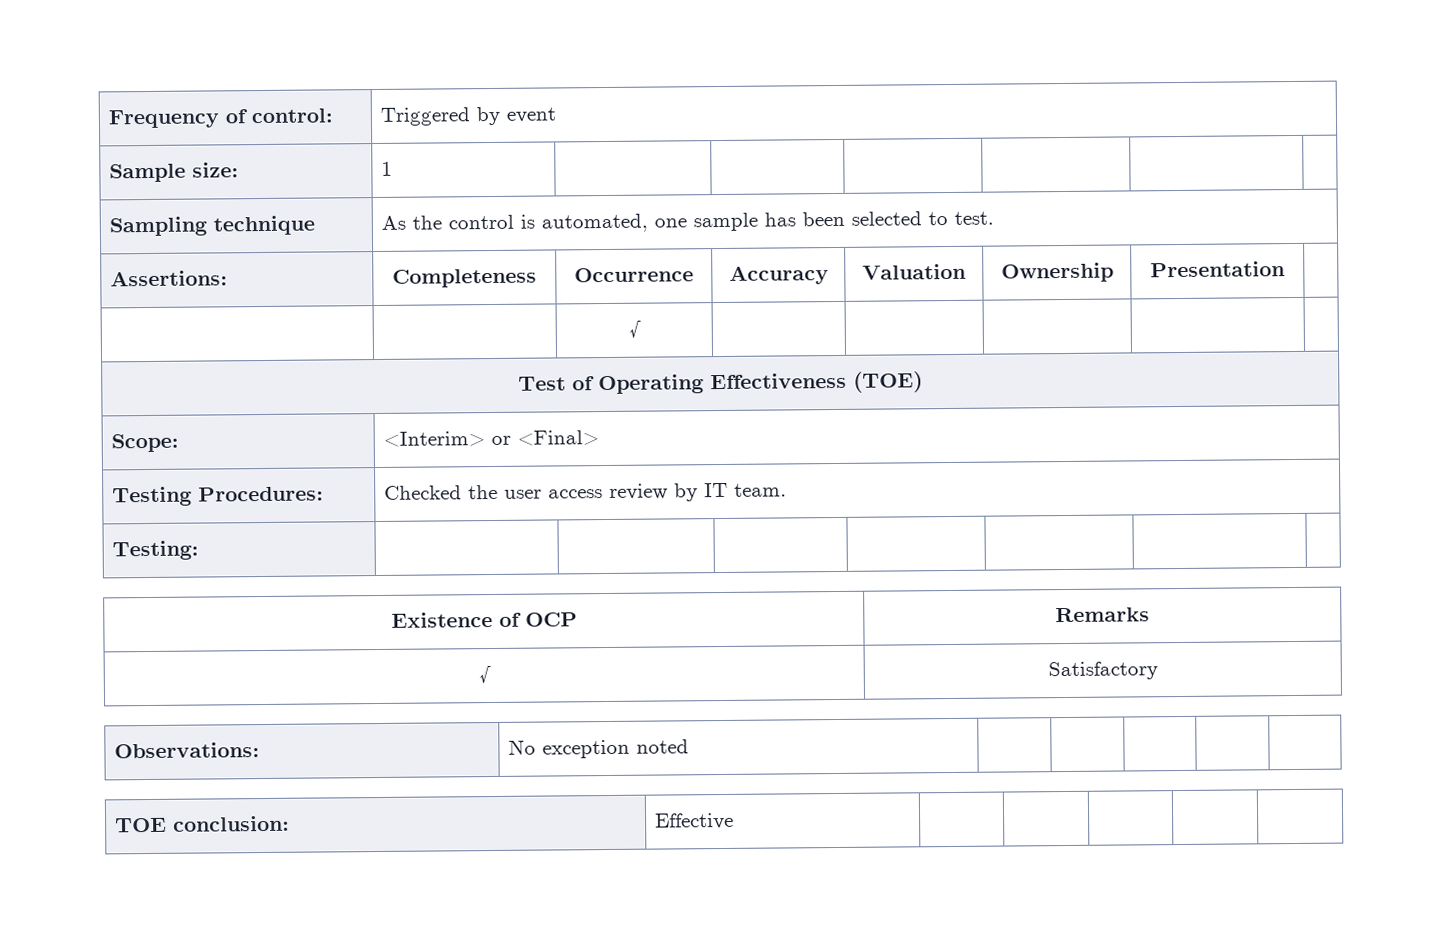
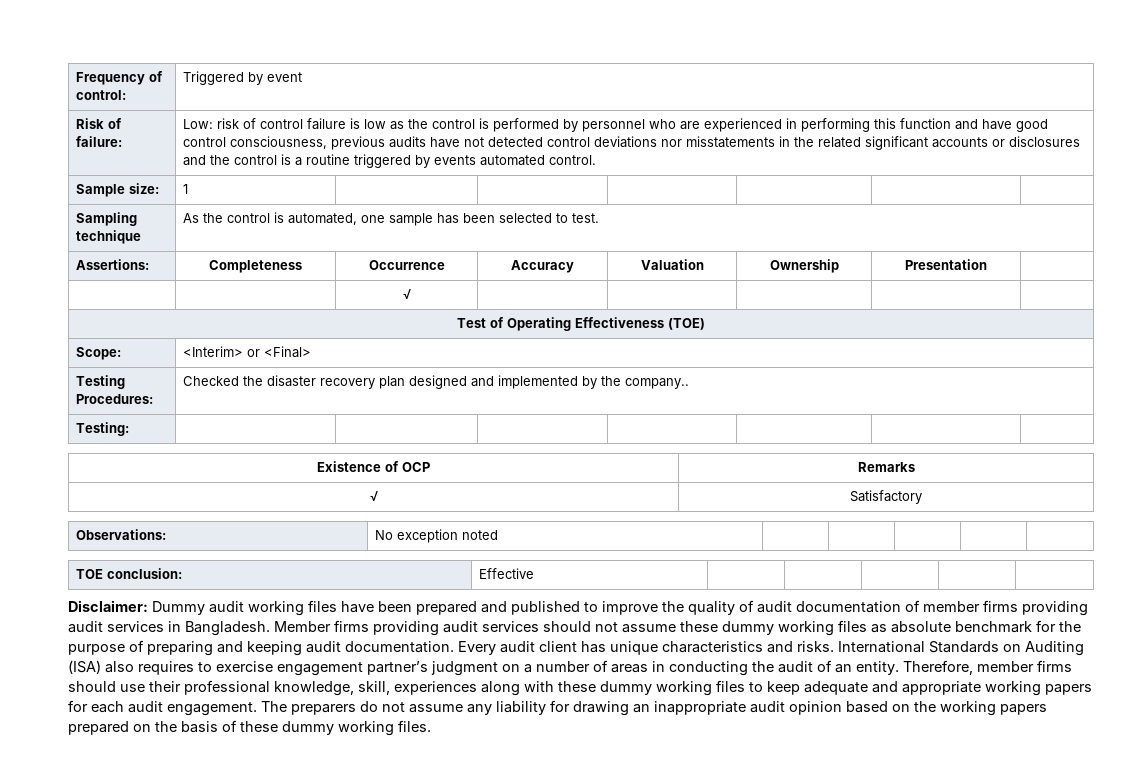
(557, 115) none -> [76,118,123,129] [76,136,123,147] [183,118,1049,132] [183,136,1081,150] [183,154,597,168] // Risk of failure: | Low: risk of control failure is low as the control is performed by personnel who are experienced in performing this function and have good control consciousness, previous audits have not detected control deviations nor misstatements in the related significant accounts or disclosures and the control is a routine triggered by events automated control.
[504,482,788,502] user access review by IT team. -> [267,375,690,389] disaster recovery plan designed and implemented by the company..
(735, 821) none -> [68,600,1088,616] [68,620,1081,636] [68,640,1084,656] [68,660,1072,676] [68,680,1092,696] [68,700,1047,716] [68,720,431,736] // Disclaimer: Dummy audit working files have been prepared and published to improve the quality of audit documentation of member firms providing audit services in Bangladesh. Member firms providing audit services should not assume these dummy working files as absolute benchmark for the purpose of preparing and keeping audit documentation. Every audit client has unique characteristics and risks. International Standards on Auditing (ISA) also requires to exercise engagement partner’s judgment on a number of areas in conducting the audit of an entity. Therefore, member firms should use their professional knowledge, skill, experiences along with these dummy working files to keep adequate and appropriate working papers for each audit engagement. The preparers do not assume any liability for drawing an inappropriate audit opinion based on the working papers prepared on the basis of these dummy working files.

